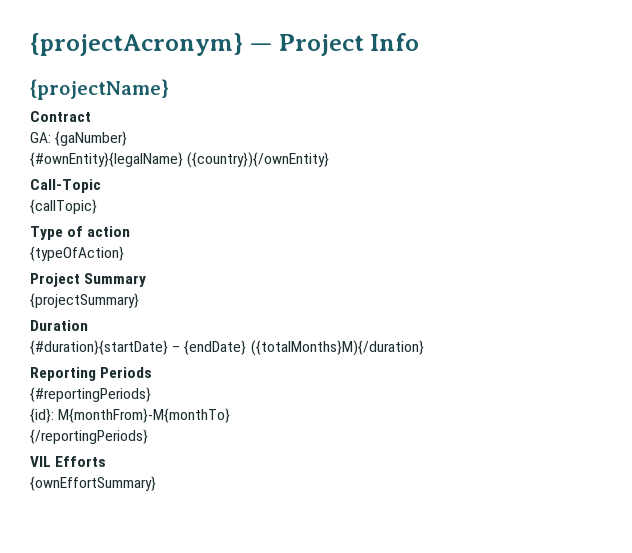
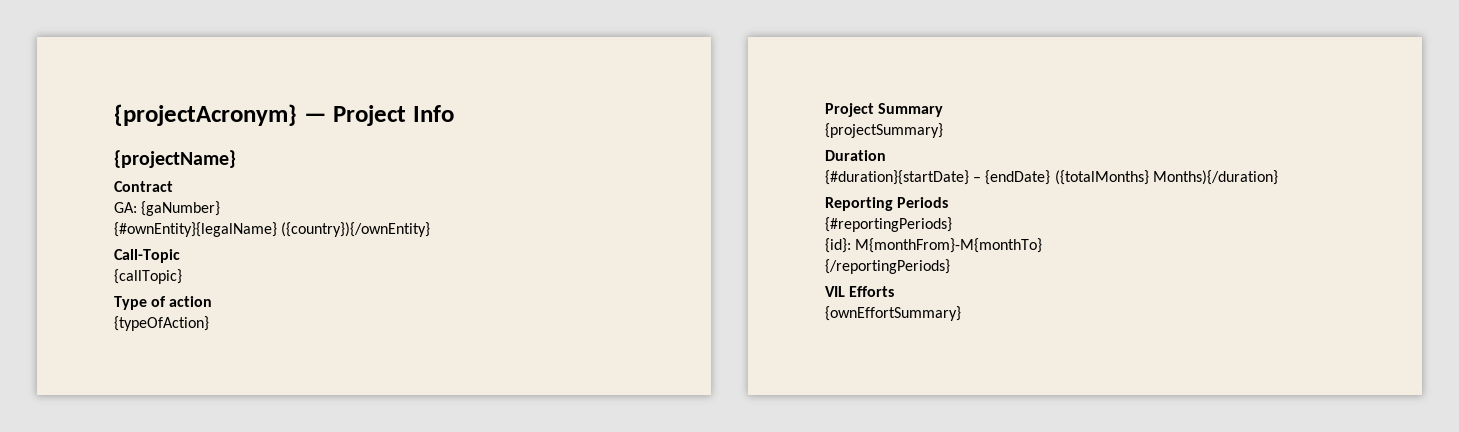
[250,340,424,356] ({totalMonths}M){/duration} -> [1054,170,1278,185] ({totalMonths} Months){/duration}

